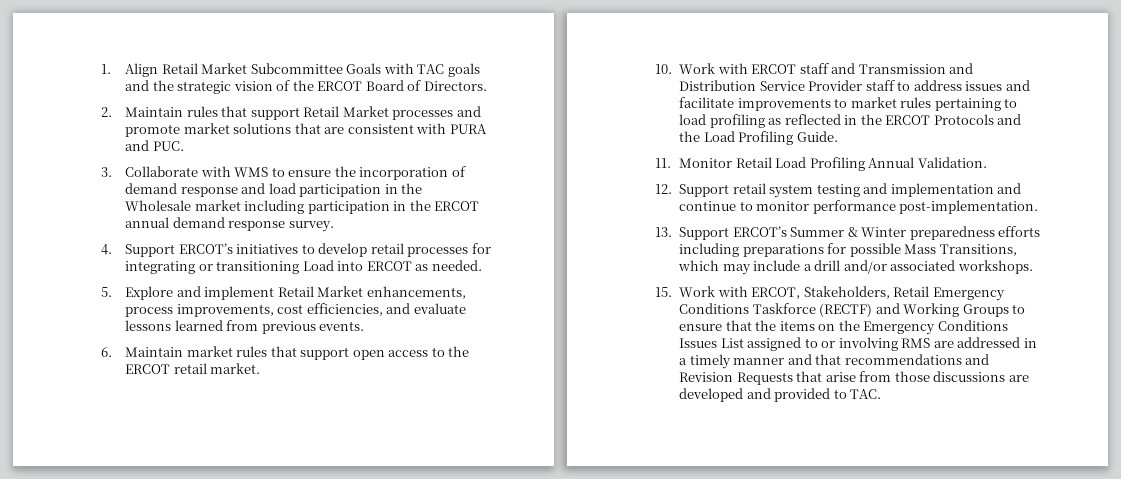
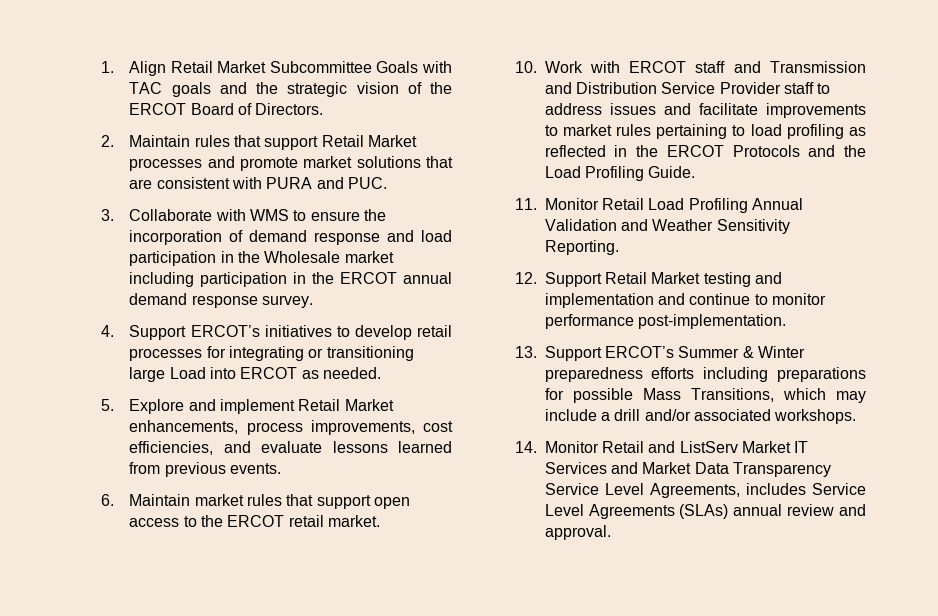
(300, 267) none -> [129,367,166,382] large
[917,157,987,168] Validation. -> [544,219,790,234] [544,240,619,255] Validation and Weather Sensitivity Reporting.
[732,183,814,198] retail system -> [605,272,701,284] Retail Market
[654,286,1005,301] [679,303,1026,317] [679,320,1008,335] [679,337,1037,351] [679,354,990,369] [679,371,1029,385] [679,388,882,402] 15. Work with ERCOT, Stakeholders, Retail Emergency Conditions Taskforce (RECTF) and Working Groups to ensure that the items on the Emergency Conditions Issues List assigned to or involving RMS are addressed in a timely manner and that recommendations and Revision Requests that arise from those discussions are developed and provided to TAC. -> [514,441,809,453] [544,462,832,477] [544,483,866,498] [544,504,866,519] [544,525,611,540] 14. Monitor Retail and ListServ Market IT Services and Market Data Transparency Service Level Agreements, includes Service Level Agreements (SLAs) annual review and approval.

